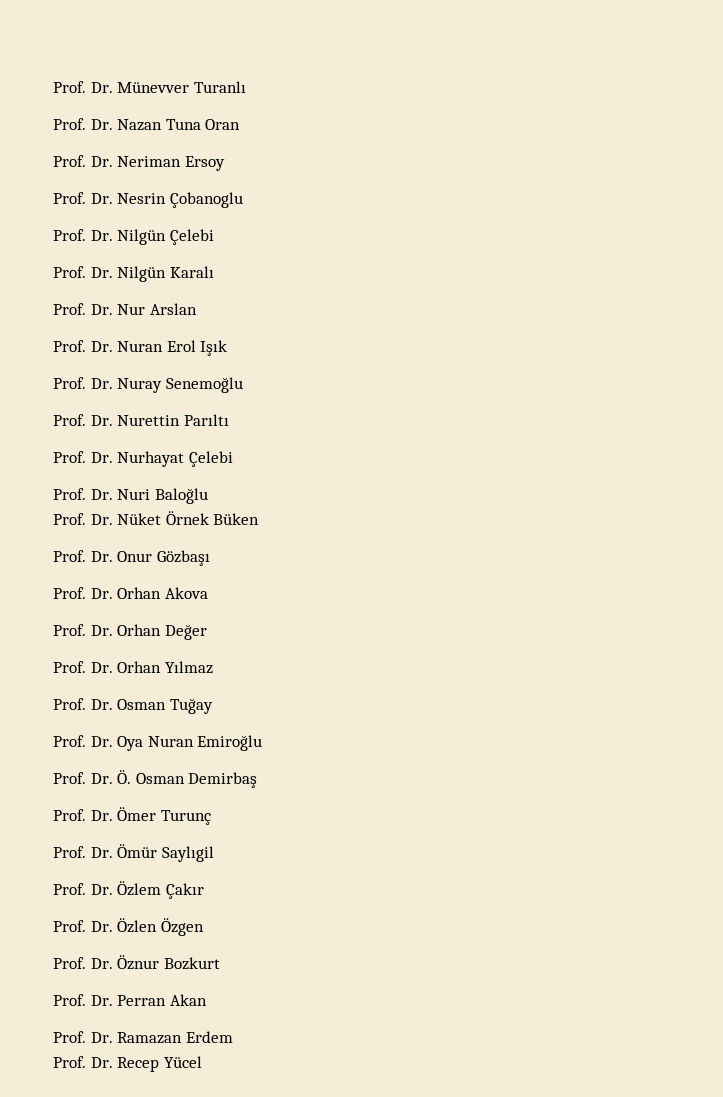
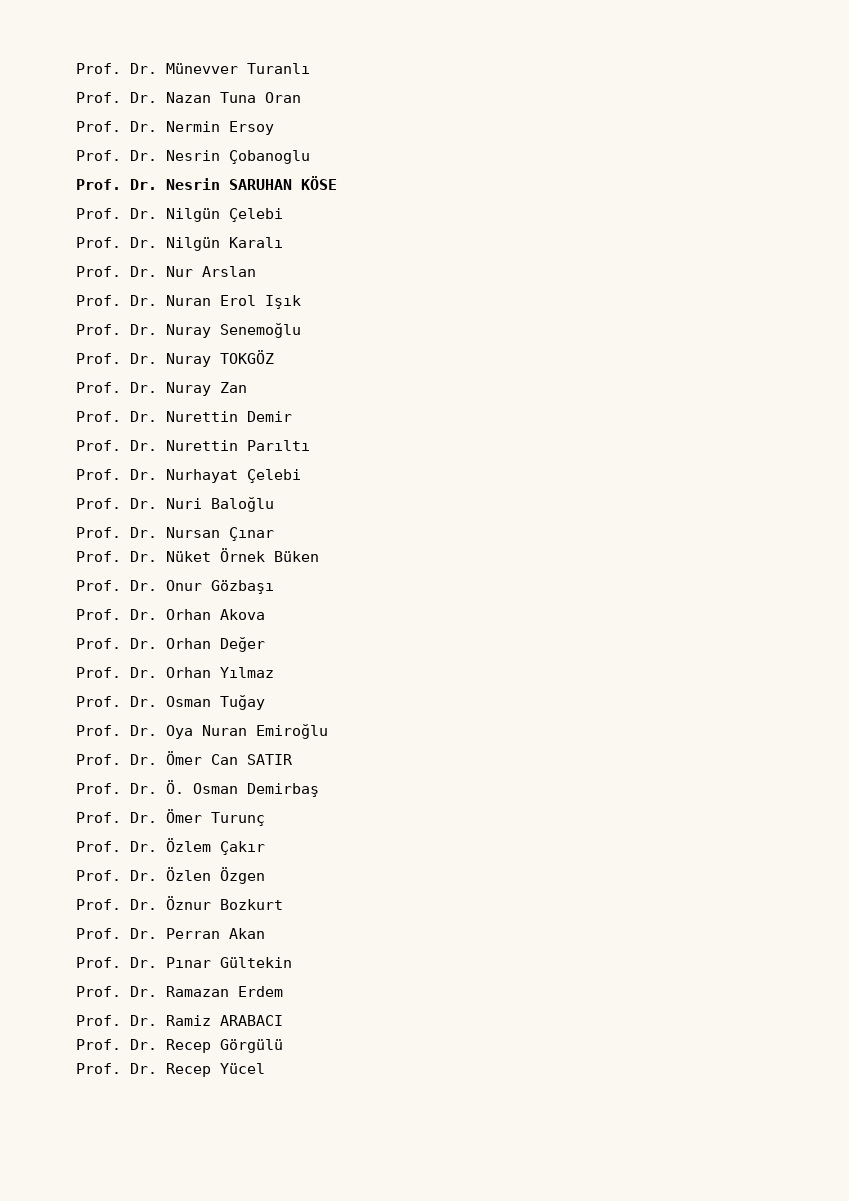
[117,156,182,167] Neriman -> [166,121,220,132] Nermin
(243, 200) none -> [76,176,337,190] // Prof. Dr. Nesrin SARUHAN KÖSE
(243, 385) none -> [76,350,274,367] [76,382,247,396] [76,411,292,422] // Prof. Dr. Nuray TOKGÖZ // Prof. Dr. Nuray Zan // Prof. Dr. Nurettin Demir
(208, 496) none -> [76,527,274,541] // Prof. Dr. Nursan Çınar
(263, 743) none -> [76,751,293,765] // Prof. Dr. Ömer Can SATIR
[53,844,214,862] // Prof. Dr. Ömür Saylıgil -> (265, 819) none
(207, 1000) none -> [76,957,292,968] // Prof. Dr. Pınar Gültekin
(233, 1037) none -> [76,1015,283,1026] [76,1039,283,1053] // Prof. Dr. Ramiz ARABACI // Prof. Dr. Recep Görgülü

